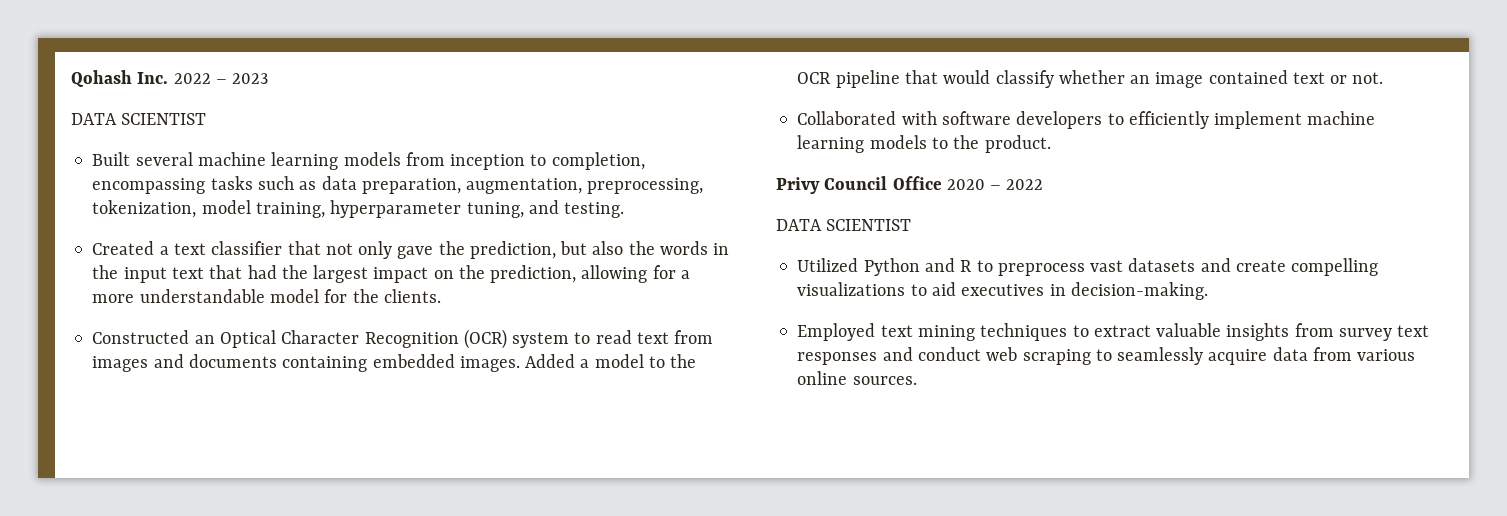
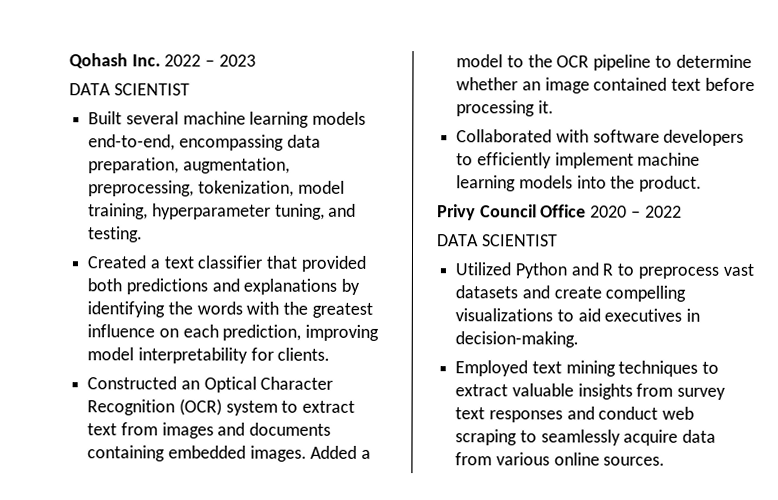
[405,152,645,170] [92,176,317,194] from inception to completion, encompassing tasks such as -> [88,134,284,151] end-to-end, encompassing
[325,241,730,259] [92,265,690,283] [92,289,379,303] not only gave the prediction, but also the words in the input text that had the largest impact on the prediction, allowing for a more understandable model for the -> [300,255,366,272] [87,278,361,295] [87,301,373,318] [87,324,380,341] [87,347,274,364] provided both predictions and explanations by identifying the words with the greatest influence on each prediction, improving model interpretability for
[595,330,632,344] read -> [302,400,356,413] extract
[904,70,1054,88] that would classify -> [654,54,752,68] to determine
[1330,72,1384,84] or not. -> [704,77,755,91] [456,100,554,117] before processing it.
[931,137,948,149] to -> [576,175,607,189] into

